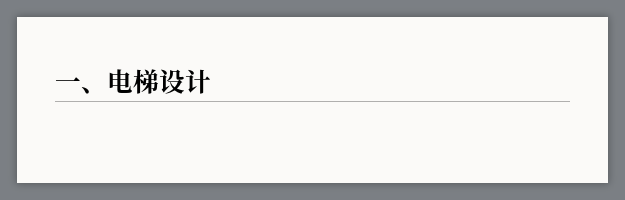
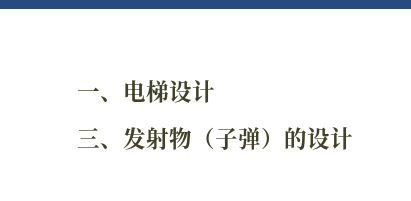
(211, 81) none -> [77,127,353,150] // 三、发射物（子弹）的设计

